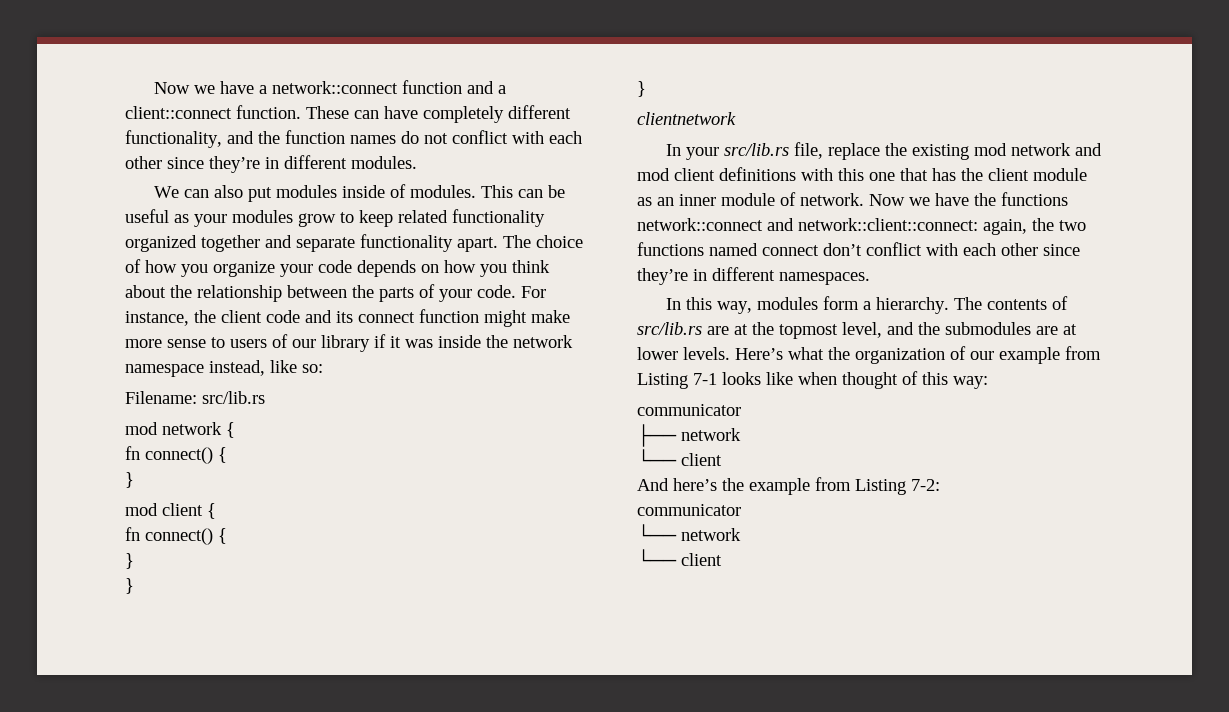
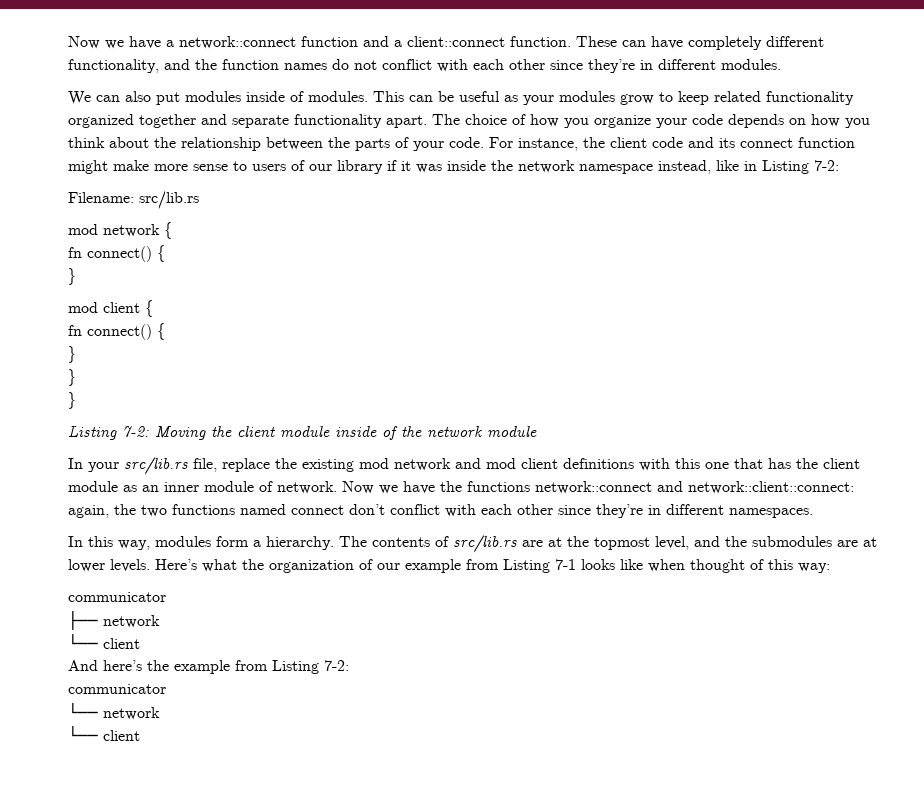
[302,364,323,373] so: -> [744,160,839,174] in Listing 7-2:
[637,112,736,125] clientnetwork -> [68,426,537,440] Listing 7-2: Moving the client module inside of the network module

